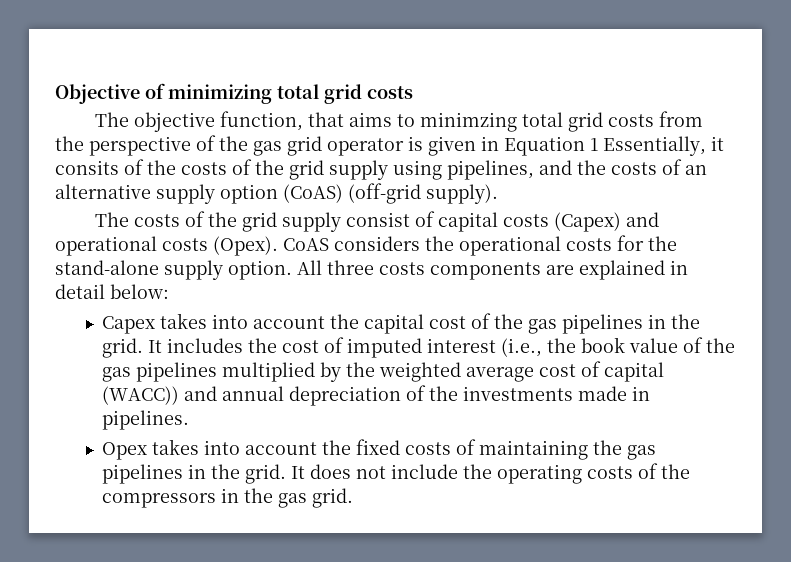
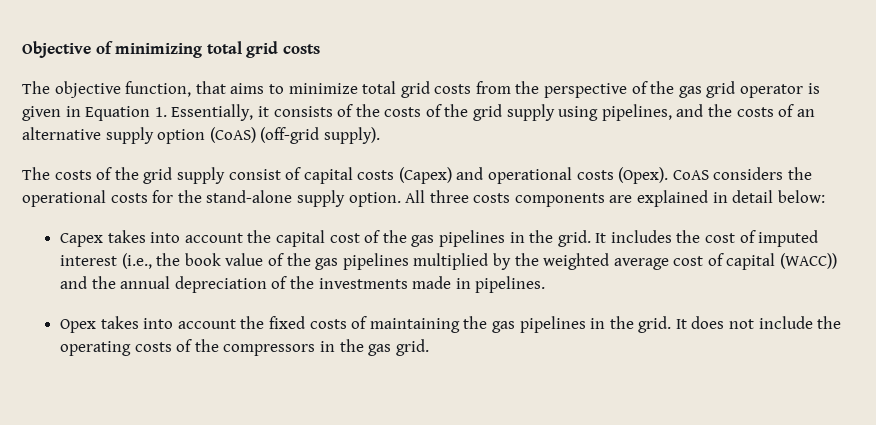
[419,112,517,132] minimzing -> [288,83,358,94] minimize
[590,138,598,151] 1 -> [154,107,167,117] 1.
[55,160,119,175] consits -> [273,106,333,117] consists
(217, 393) none -> [91,276,116,289] the

